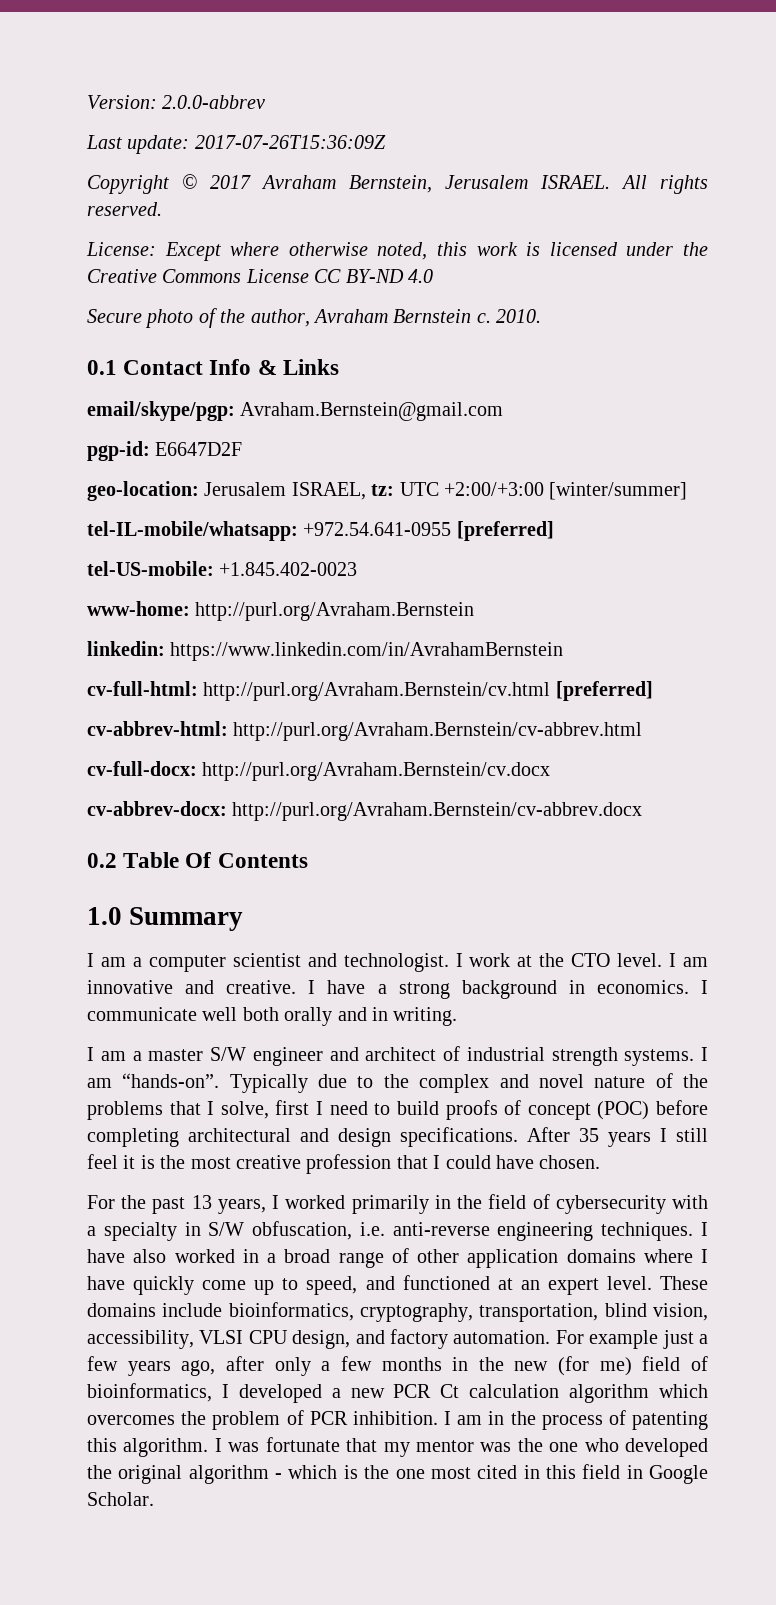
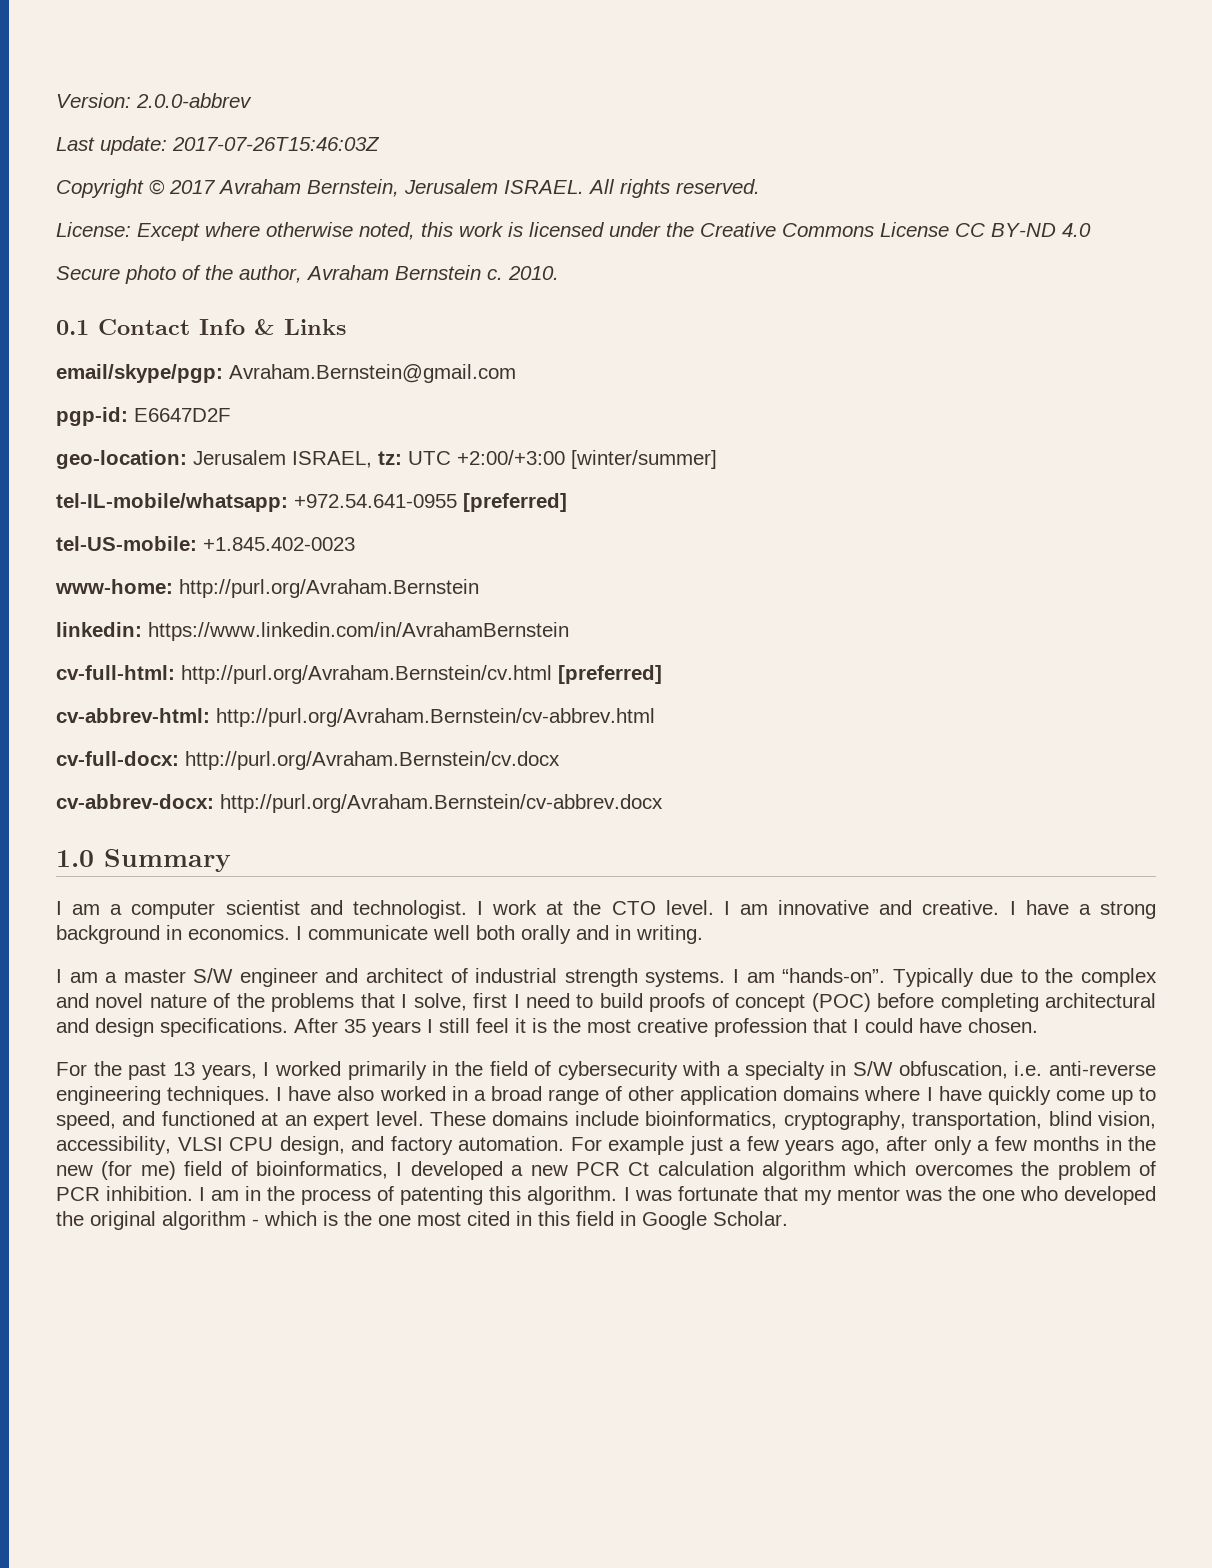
[194,135,386,149] 2017-07-26T15:36:09Z -> [172,137,380,151] 2017-07-26T15:46:03Z
[87,852,308,868] // 0.2 Table Of Contents -> (663, 803) none

